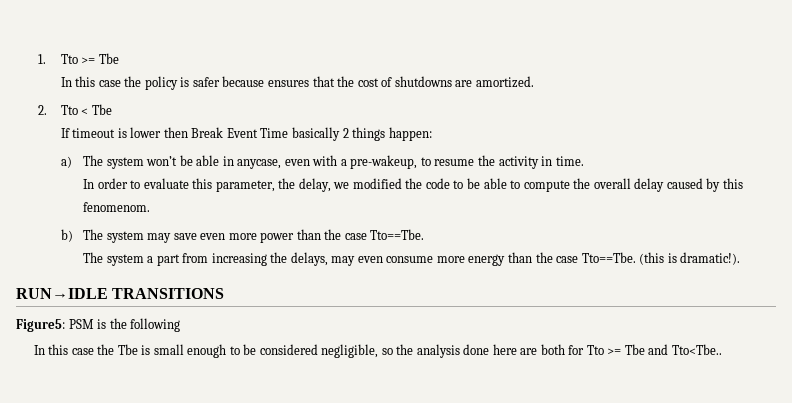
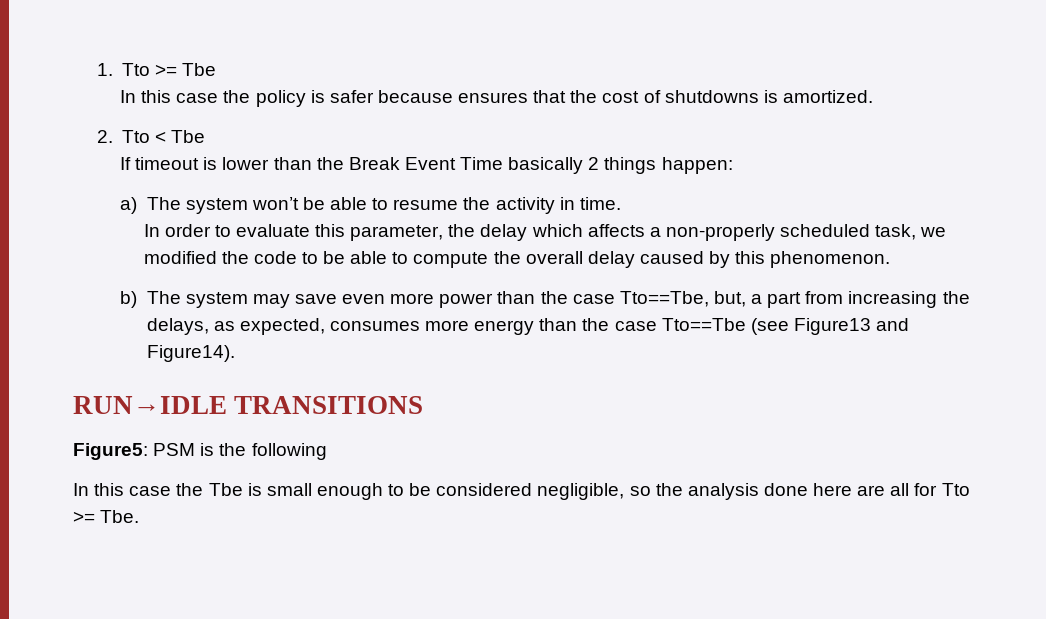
[455,80,473,87] are -> [763,90,778,103] is
[163,127,188,138] then -> [273,157,344,170] than the
[222,155,418,169] in anycase, even with a pre-wakeup, -> (368, 203) none
[298,178,331,192] delay, -> [480,224,917,241] delay which affects a non-properly scheduled task,
[83,202,151,212] fenomenom. -> [770,251,891,268] phenomenon.
[370,229,425,240] [83,252,144,266] Tto==Tbe. // The system -> [619,291,746,307] Tto==Tbe, but,
[331,256,434,266] may even consume -> [213,318,420,335] as expected, consumes
[581,252,741,265] Tto==Tbe. (this is dramatic!). -> [661,318,910,335] [146,345,235,362] Tto==Tbe (see Figure13 and Figure14).
[540,344,565,355] both -> [890,483,910,496] all
[624,344,722,355] Tbe and Tto<Tbe.. -> [100,510,140,523] Tbe.

